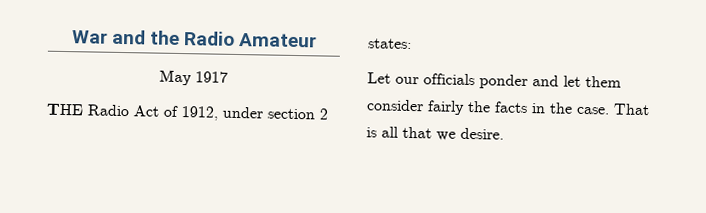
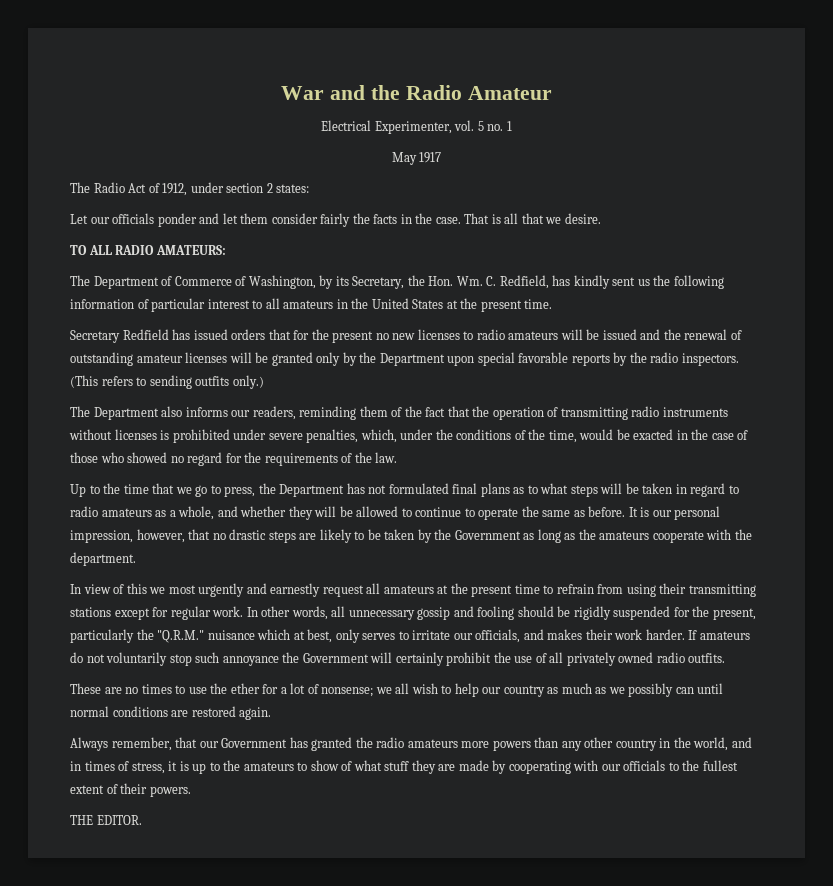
(318, 40) none -> [321,120,512,134] // Electrical Experimenter, vol. 5 no. 1
[46,103,83,116] THE -> [70,182,90,193] The
(504, 133) none -> [70,245,226,255] [70,275,724,289] [70,298,553,312] [70,329,742,343] [70,352,739,366] [70,375,264,389] [70,406,728,420] [69,429,749,443] [70,452,398,466] [70,483,739,497] [70,506,721,520] [70,529,752,543] [70,552,136,566] [70,583,756,597] [70,606,756,620] [70,629,750,643] [70,652,726,666] [70,683,724,697] [70,706,272,720] [70,737,752,751] [70,760,738,774] [70,783,191,797] [70,815,142,825] // TO ALL RADIO AMATEURS: // The Department of Commerce of Washington, by its Secretary, the Hon. Wm. C. Redfield, has kindly sent us the following information of particular interest to all amateurs in the United States at the present time. // Secretary Redfield has issued orders that for the present no new licenses to radio amateurs will be issued and the renewal of outstanding amateur licenses will be granted only by the Department upon special favorable reports by the radio inspectors. (This refers to sending outfits only.) // The Department also informs our readers, reminding them of the fact that the operation of transmitting radio instruments without licenses is prohibited under severe penalties, which, under the conditions of the time, would be exacted in the case of those who showed no regard for the requirements of the law. // Up to the time that we go to press, the Department has not formulated final plans as to what steps will be taken in regard to radio amateurs as a whole, and whether they will be allowed to continue to operate the same as before. It is our personal impression, however, that no drastic steps are likely to be taken by the Government as long as the amateurs cooperate with the department. // In view of this we most urgently and earnestly request all amateurs at the present time to refrain from using their transmitting stations except for regular work. In other words, all unnecessary gossip and fooling should be rigidly suspended for the present, particularly the "Q.R.M." nuisance which at best, only serves to irritate our officials, and makes their work harder. If amateurs do not voluntarily stop such annoyance the Government will certainly prohibit the use of all privately owned radio outfits. // These are no times to use the ether for a lot of nonsense; we all wish to help our country as much as we possibly can until normal conditions are restored again. // Always remember, that our Government has granted the radio amateurs more powers than any other country in the world, and in times of stress, it is up to the amateurs to show of what stuff they are made by cooperating with our officials to the fullest extent of their powers. // THE EDITOR.

